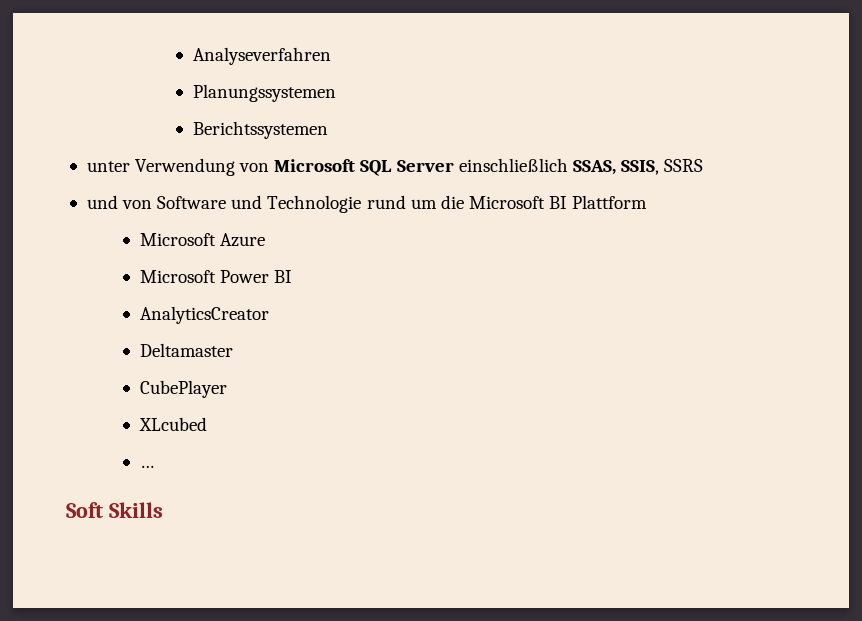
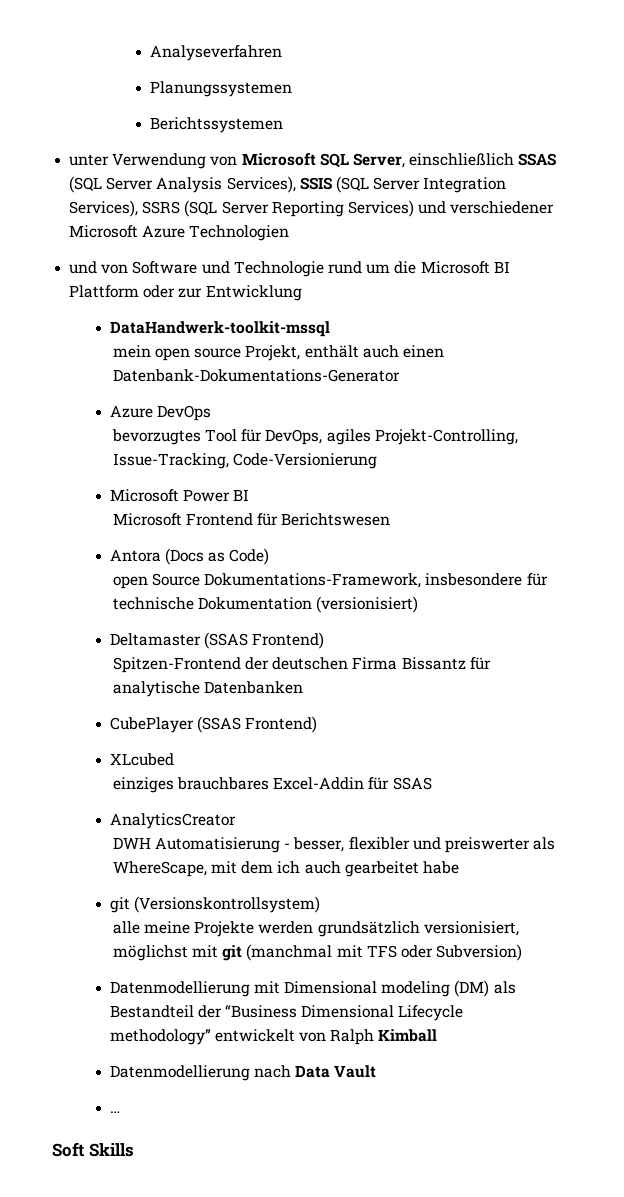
[396,158,704,175] Server einschließlich SSAS, SSIS, SSRS -> [352,153,557,168] [69,176,507,193] [69,200,555,217] [69,225,290,241] Server, einschließlich SSAS (SQL Server Analysis Services), SSIS (SQL Server Integration Services), SSRS (SQL Server Reporting Services) und verschiedener Microsoft Azure Technologien
[140,233,266,247] [140,270,293,283] [140,306,270,324] [140,343,234,357] [140,380,228,398] [139,417,208,431] // Microsoft Azure // Microsoft Power BI // AnalyticsCreator // Deltamaster // CubePlayer // XLcubed -> [143,285,302,301] [109,321,330,337] [112,345,445,361] [112,369,400,382] [109,405,211,421] [111,429,518,445] [112,453,378,469] [109,489,250,502] [112,513,391,526] [109,548,270,565] [112,573,548,589] [112,596,419,613] [109,632,325,649] [112,657,491,673] [112,681,304,697] [109,716,318,733] [109,753,174,766] [112,777,432,793] [109,813,236,829] [112,837,556,853] [112,861,460,877] [109,896,320,913] [112,921,519,937] [112,944,523,961] [109,980,516,997] [109,1005,464,1021] [109,1029,438,1045] [109,1065,377,1081] oder zur Entwicklung // DataHandwerk-toolkit-mssql // mein open source Projekt, enthält auch einen Datenbank-Dokumentations-Generator // Azure DevOps // bevorzugtes Tool für DevOps, agiles Projekt-Controlling, Issue-Tracking, Code-Versionierung // Microsoft Power BI // Microsoft Frontend für Berichtswesen // Antora (Docs as Code) // open Source Dokumentations-Framework, insbesondere für technische Dokumentation (versionisiert) // Deltamaster (SSAS Frontend) // Spitzen-Frontend der deutschen Firma Bissantz für analytische Datenbanken // CubePlayer (SSAS Frontend) // XLcubed // einziges brauchbares Excel-Addin für SSAS // AnalyticsCreator // DWH Automatisierung - besser, flexibler und preiswerter als WhereScape, mit dem ich auch gearbeitet habe // git (Versionskontrollsystem) // alle meine Projekte werden grundsätzlich versionisiert, möglichst mit git (manchmal mit TFS oder Subversion) // Datenmodellierung mit Dimensional modeling (DM) als Bestandteil der “Business Dimensional Lifecycle methodology” entwickelt von Ralph Kimball // Datenmodellierung nach Data Vault

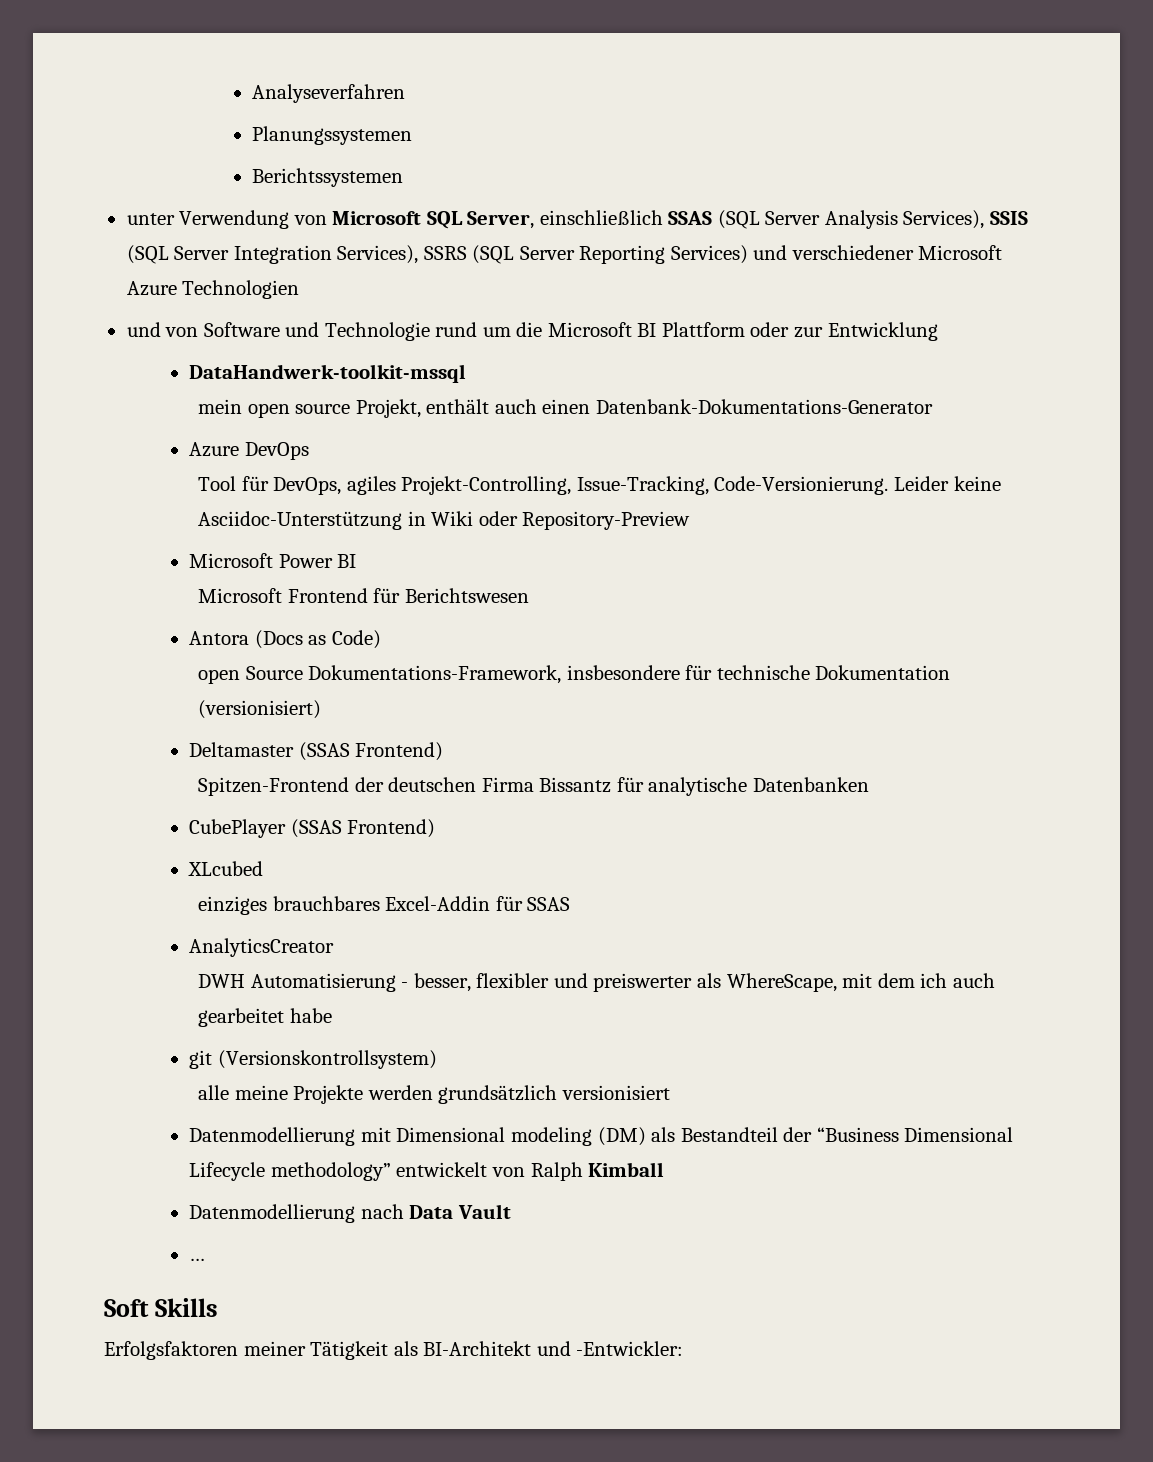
[111,429,201,445] bevorzugtes -> (309, 451) none
[233,453,378,469] Code-Versionierung -> [714,476,1001,495] [198,511,691,530] Code-Versionierung. Leider keine Asciidoc-Unterstützung in Wiki oder Repository-Preview
[423,921,519,936] [112,944,523,961] versionisiert, möglichst mit git (manchmal mit TFS oder Subversion) -> [561,1085,670,1100] versionisiert
(134, 1150) none -> [104,1341,684,1360] // Erfolgsfaktoren meiner Tätigkeit als BI-Architekt und -Entwickler:

